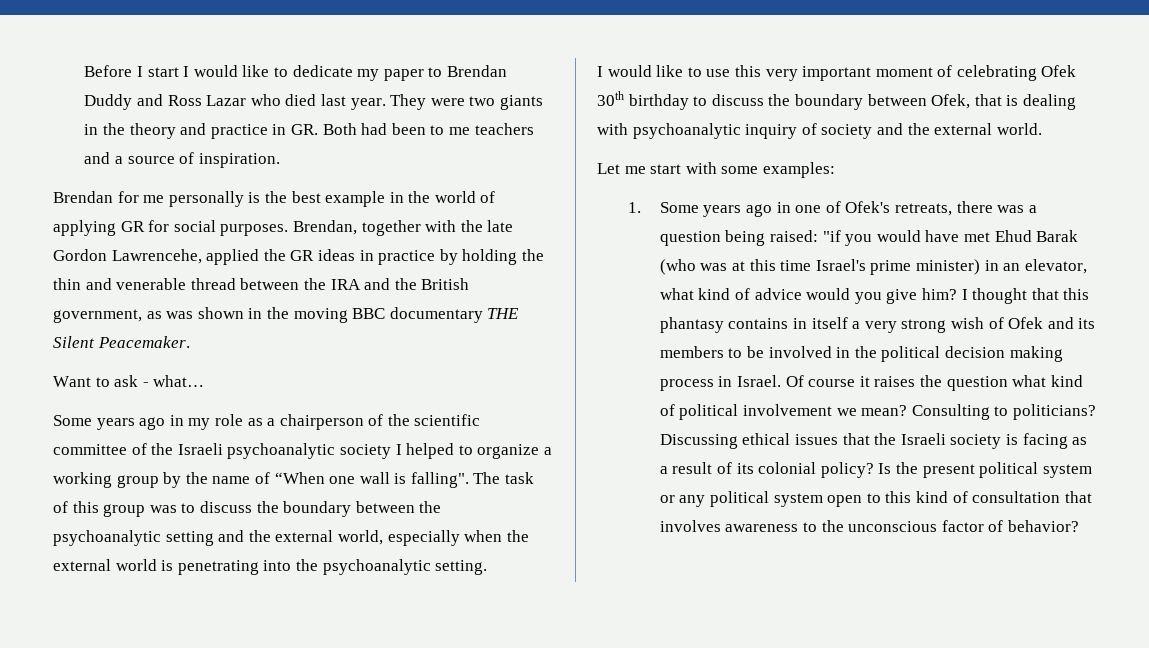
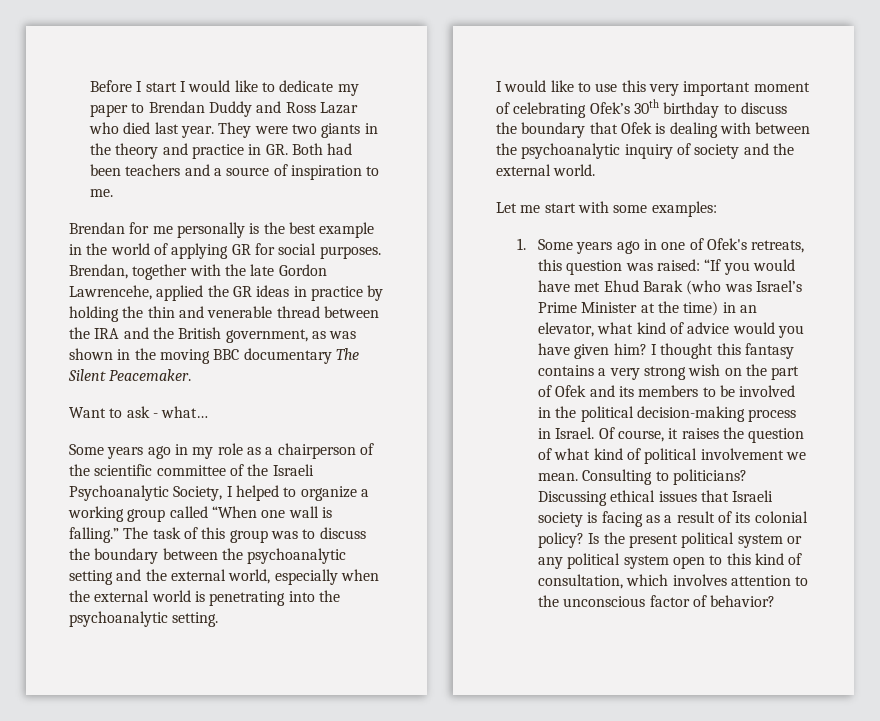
[430,125,470,135] to me -> (122, 170) none
[198,153,280,168] inspiration. -> [290,165,380,180] [90,189,114,197] inspiration to me.
[487,308,520,319] THE -> [335,348,359,360] The
[227,443,391,459] psychoanalytic society -> [69,485,223,501] Psychoanalytic Society,
[163,472,270,488] by the name of -> [169,506,208,518] called
[410,472,469,488] falling". -> [69,527,119,543] falling.”
[1041,65,1077,77] Ofek -> [589,102,630,114] Ofek’s
[867,94,1002,109] between Ofek, that -> [589,122,652,134] that Ofek
(628, 129) none -> [755,122,811,134] [496,143,517,155] between the
[956,201,1037,213] [659,230,841,246] there was a question being raised: "if -> [538,259,722,275] this question was raised: “If
[732,259,980,275] at this time Israel's prime minister) -> [755,280,802,292] [538,301,719,316] Israel’s Prime Minister at the time)
[886,289,918,304] give -> [538,343,610,359] have given
[1031,288,1090,300] [659,317,848,333] that this phantasy contains in itself -> [716,343,794,359] [538,365,595,376] this fantasy contains
(984, 323) none -> [724,364,800,380] on the part
[944,346,1063,362] decision making -> [637,406,746,422] decision-making
[808,379,856,387] course -> [618,430,665,442] course,
(1008, 383) none -> [538,448,553,460] of
[861,405,908,416] mean? -> [538,473,579,481] mean.
[874,433,897,445] the -> (730, 496) none
[972,491,1092,503] [659,520,799,532] consultation that involves awareness -> [538,574,792,589] consultation, which involves attention

